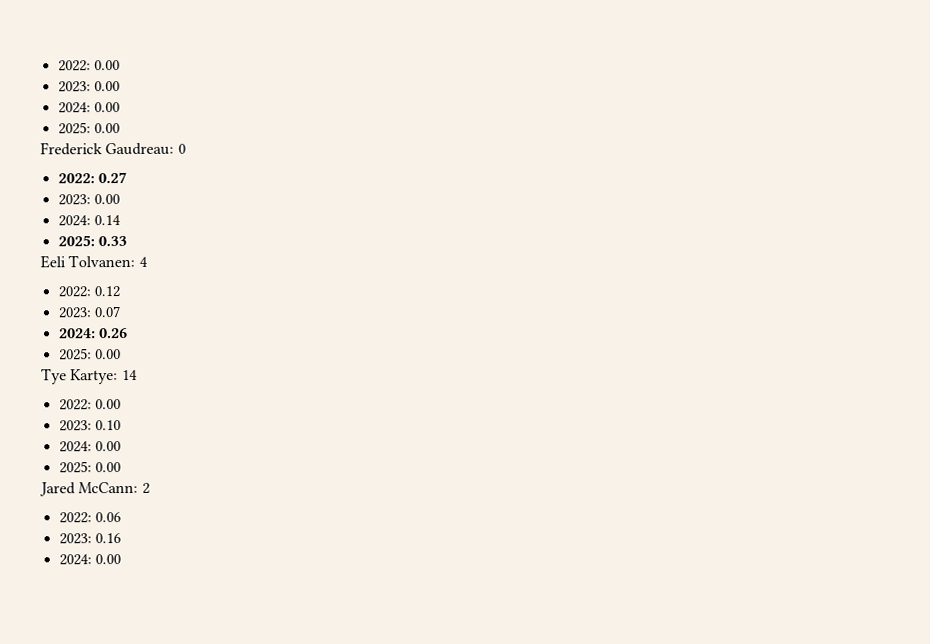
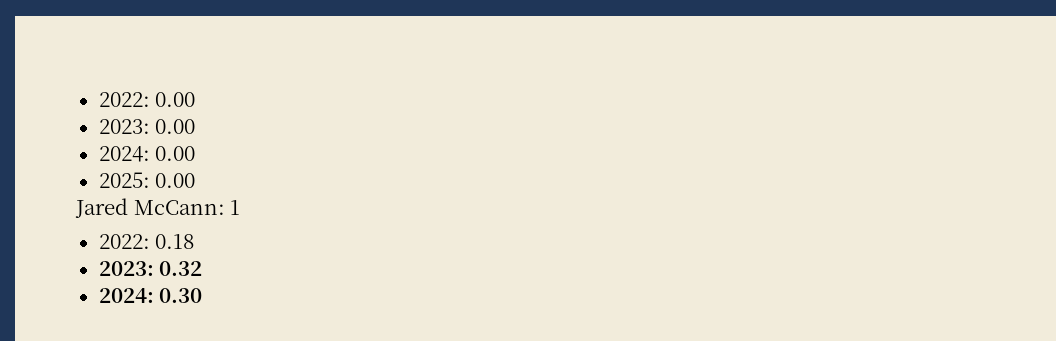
[40,142,186,156] [57,172,127,184] [57,194,120,206] [57,215,121,227] [57,235,127,247] [40,254,148,269] [57,286,120,298] [57,306,120,319] [58,328,128,339] [58,348,121,361] [41,368,138,385] [58,399,121,411] [58,420,121,432] [58,441,121,453] [58,461,121,474] [39,481,150,497] [58,512,121,524] [58,533,121,545] [58,554,121,566] Frederick Gaudreau: 0 // 2022: 0.27 // 2023: 0.00 // 2024: 0.14 // 2025: 0.33 // Eeli Tolvanen: 4 // 2022: 0.12 // 2023: 0.07 // 2024: 0.26 // 2025: 0.00 // Tye Kartye: 14 // 2022: 0.00 // 2023: 0.10 // 2024: 0.00 // 2025: 0.00 // Jared McCann: 2 // 2022: 0.06 // 2023: 0.16 // 2024: 0.00 -> [75,198,241,218] [98,234,195,249] [98,261,203,276] [98,288,203,303] Jared McCann: 1 // 2022: 0.18 // 2023: 0.32 // 2024: 0.30

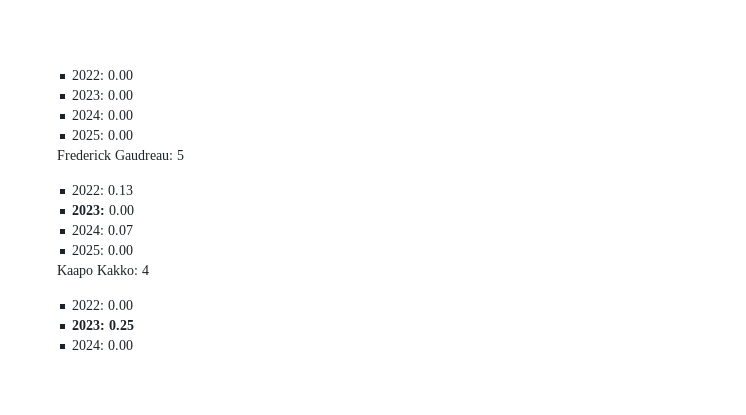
[75,198,241,218] [98,234,195,249] [98,261,203,276] [98,288,203,303] Jared McCann: 1 // 2022: 0.18 // 2023: 0.32 // 2024: 0.30 -> [57,150,184,160] [72,185,134,195] [72,205,135,215] [72,225,134,235] [72,245,134,255] [57,265,149,278] [72,300,134,310] [72,320,135,330] [72,340,134,350] Frederick Gaudreau: 5 // 2022: 0.13 // 2023: 0.00 // 2024: 0.07 // 2025: 0.00 // Kaapo Kakko: 4 // 2022: 0.00 // 2023: 0.25 // 2024: 0.00

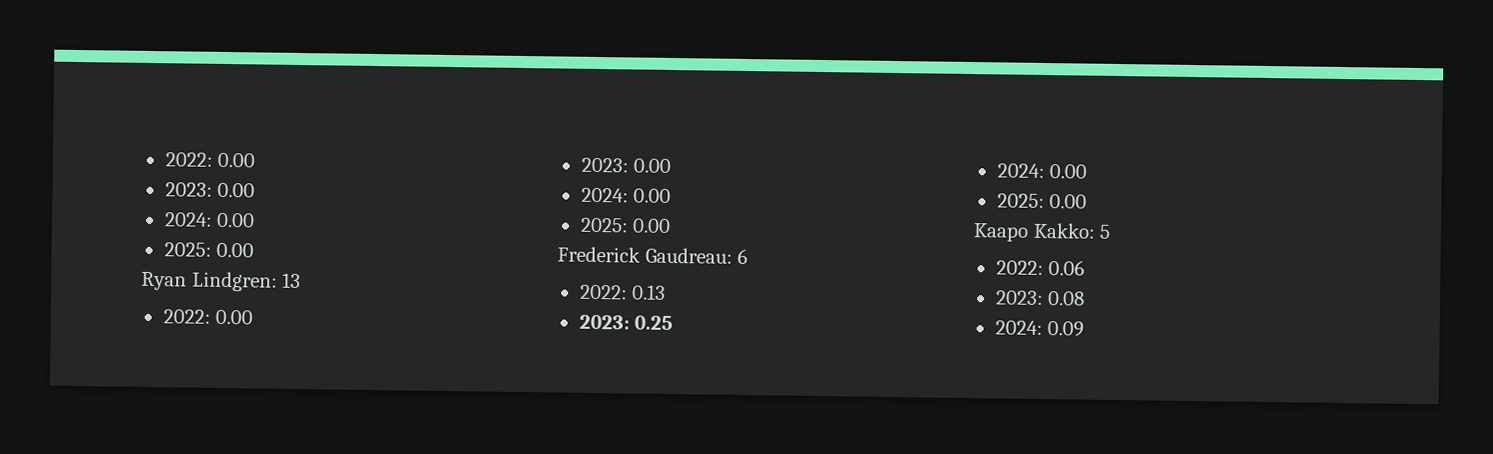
[72,70,134,80] [72,90,134,100] [72,110,134,120] [72,130,134,140] 2022: 0.00 // 2023: 0.00 // 2024: 0.00 // 2025: 0.00 -> [164,152,256,168] [164,182,256,198] [163,212,256,228] [163,242,255,258] [141,271,302,292] [162,309,254,325] [580,157,672,173] [580,187,672,203] [579,217,672,233] 2022: 0.00 // 2023: 0.00 // 2024: 0.00 // 2025: 0.00 // Ryan Lindgren: 13 // 2022: 0.00 // 2023: 0.00 // 2024: 0.00 // 2025: 0.00
[177,150,184,160] 5 -> [737,248,749,265] 6
[109,205,135,215] [72,225,134,235] 0.00 // 2024: 0.07 -> [634,315,674,331] [996,163,1088,179] 0.25 // 2024: 0.00
[142,265,149,275] [72,300,134,310] [72,320,135,330] [72,340,134,350] 4 // 2022: 0.00 // 2023: 0.25 // 2024: 0.00 -> [1099,224,1112,239] [995,260,1086,276] [994,290,1086,306] [994,320,1085,337] 5 // 2022: 0.06 // 2023: 0.08 // 2024: 0.09

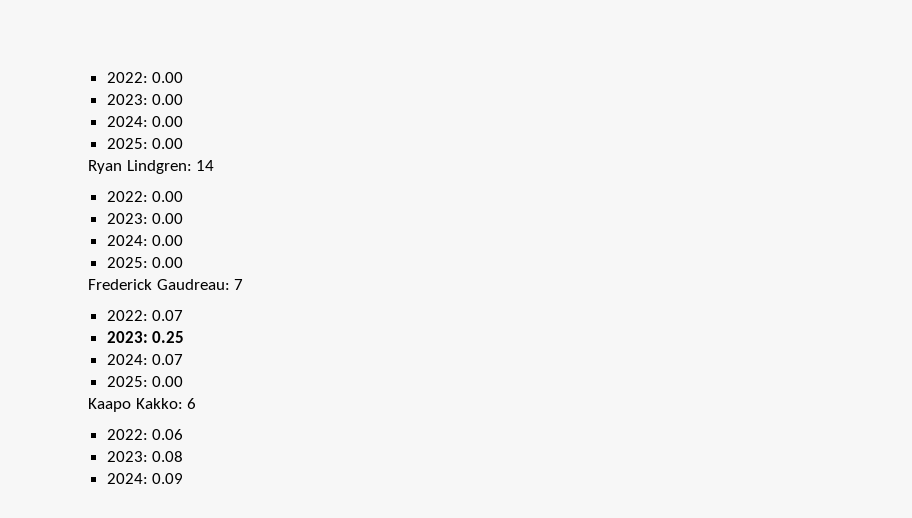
[282,272,302,289] 13 -> [196,160,215,171] 14
[737,248,749,265] [579,284,667,300] 6 // 2022: 0.13 -> [234,279,244,290] [106,310,184,321] 7 // 2022: 0.07
[1049,164,1088,179] 0.00 -> [152,354,184,365] 0.07
[1099,224,1112,239] 5 -> [187,398,197,409] 6

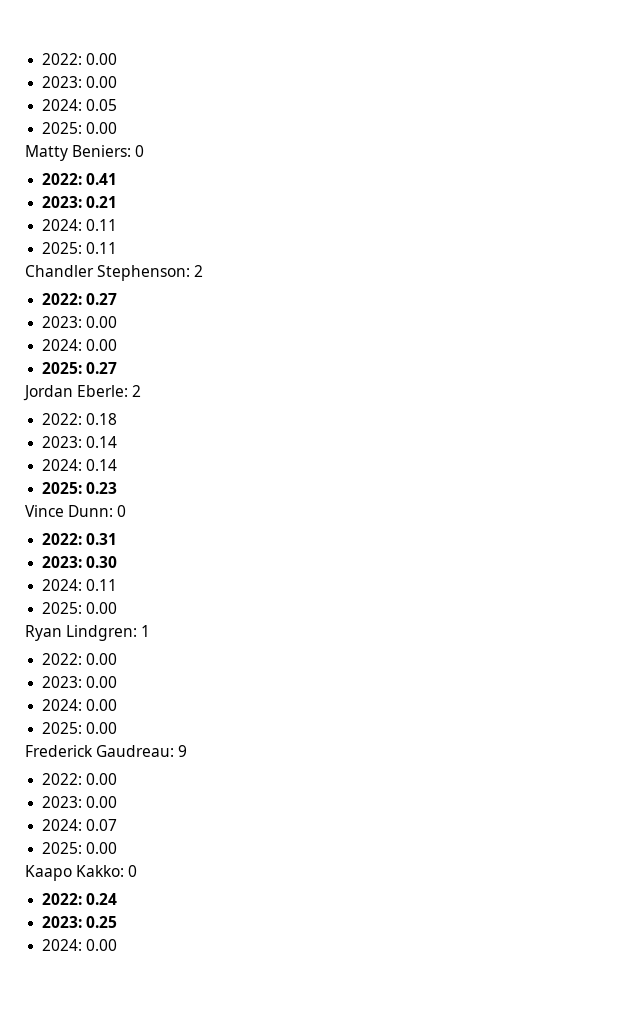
[106,72,184,83] [106,94,184,105] [106,116,184,127] 2022: 0.00 // 2023: 0.00 // 2024: 0.00 -> [42,53,118,65] [42,76,118,88] [42,99,118,111] [42,122,118,134] [25,145,145,161] [42,173,118,185] [42,196,118,208] [42,219,118,231] [42,242,118,254] [25,265,204,281] [42,293,118,305] [42,316,118,328] [42,339,118,351] [42,362,118,374] [23,385,142,401] [42,413,118,425] [42,436,118,448] [42,459,118,471] [42,482,118,494] [25,505,127,517] [42,533,118,545] [42,556,118,568] [42,579,118,591] 2022: 0.00 // 2023: 0.00 // 2024: 0.05 // 2025: 0.00 // Matty Beniers: 0 // 2022: 0.41 // 2023: 0.21 // 2024: 0.11 // 2025: 0.11 // Chandler Stephenson: 2 // 2022: 0.27 // 2023: 0.00 // 2024: 0.00 // 2025: 0.27 // Jordan Eberle: 2 // 2022: 0.18 // 2023: 0.14 // 2024: 0.14 // 2025: 0.23 // Vince Dunn: 0 // 2022: 0.31 // 2023: 0.30 // 2024: 0.11
[196,160,215,171] 14 -> [141,625,151,637] 1
[234,279,244,290] [106,310,184,321] [106,331,185,343] 7 // 2022: 0.07 // 2023: 0.25 -> [178,745,188,757] [42,773,118,785] [42,796,118,808] 9 // 2022: 0.00 // 2023: 0.00
[187,398,197,409] [106,429,184,440] [106,451,184,462] [106,473,184,484] 6 // 2022: 0.06 // 2023: 0.08 // 2024: 0.09 -> [128,865,138,877] [42,893,118,905] [42,916,118,928] [42,939,118,951] 0 // 2022: 0.24 // 2023: 0.25 // 2024: 0.00

